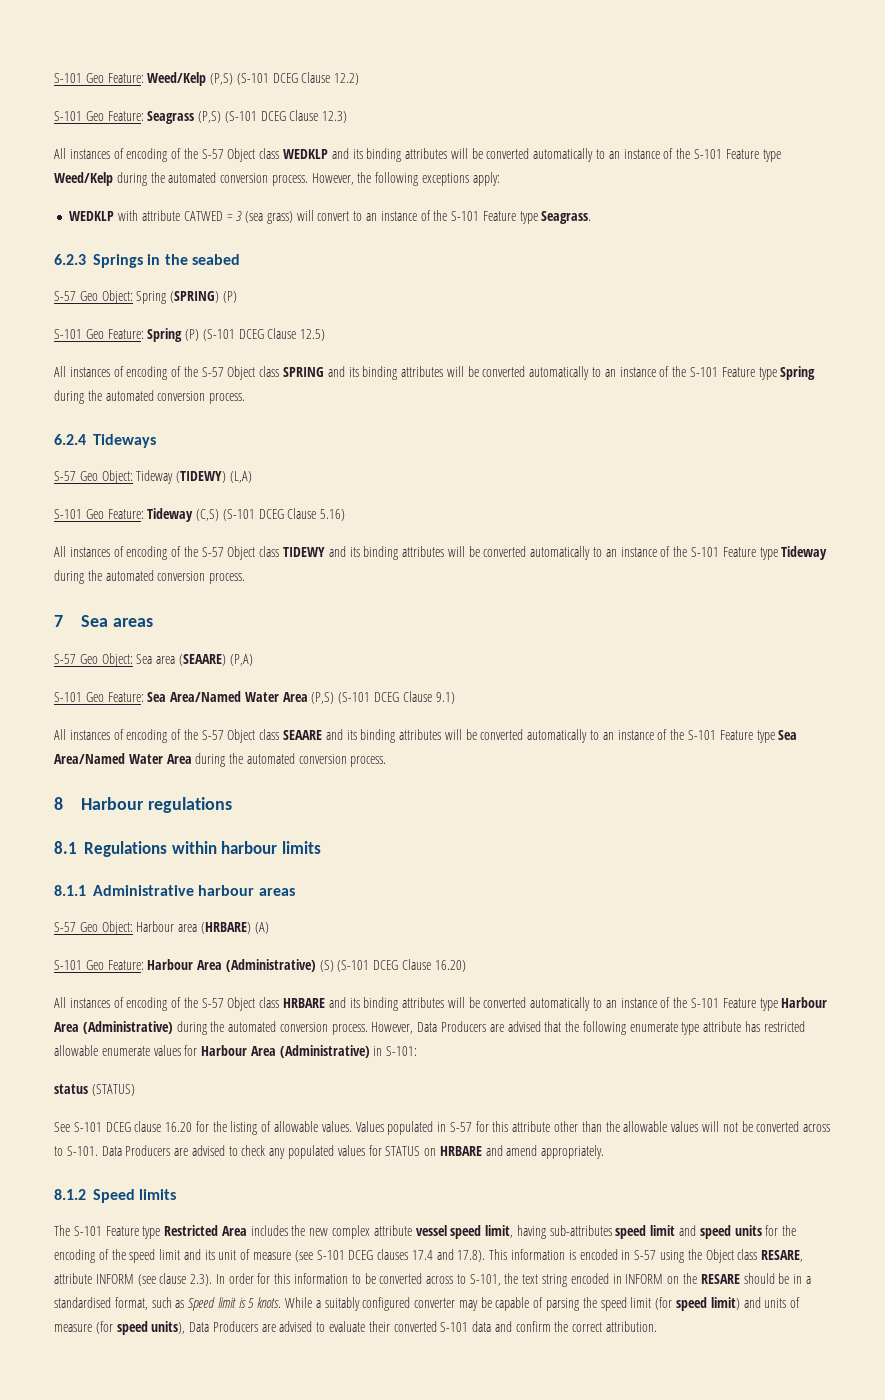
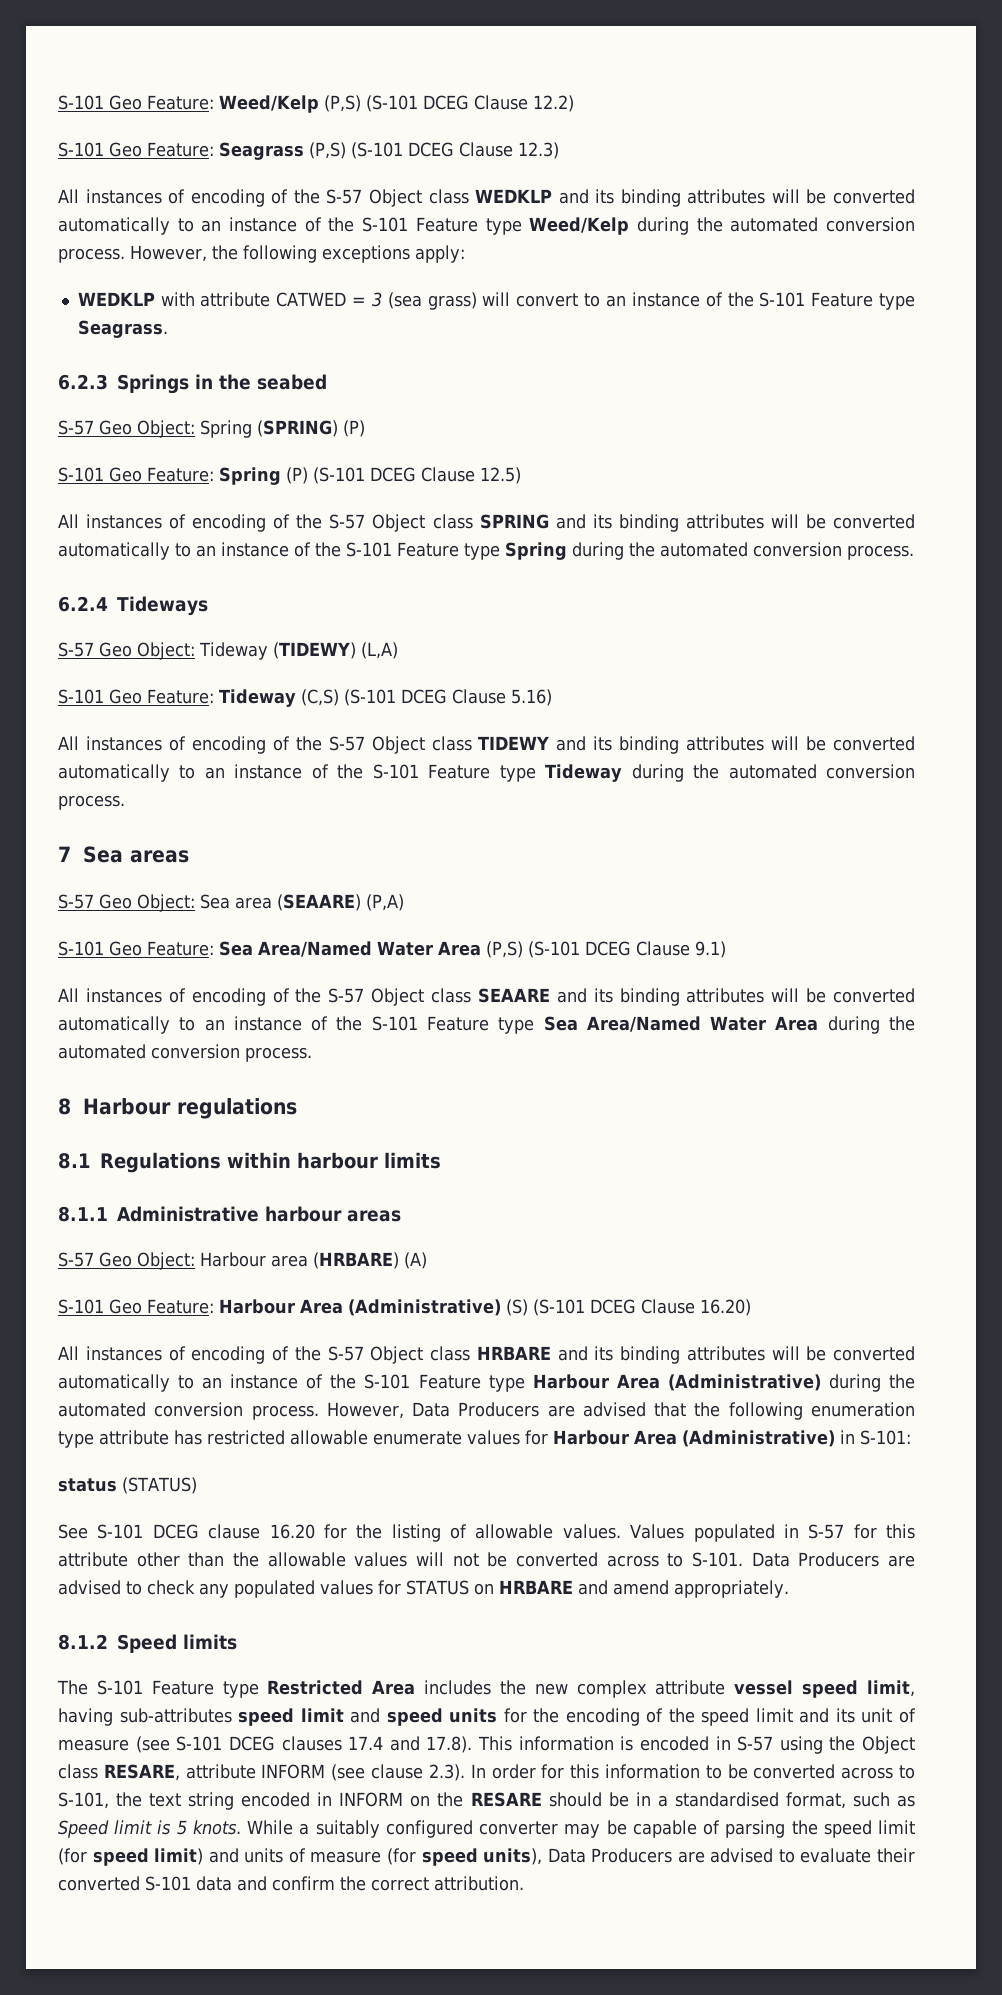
[629,1022,678,1032] enumerate -> [810,1402,915,1417] enumeration

